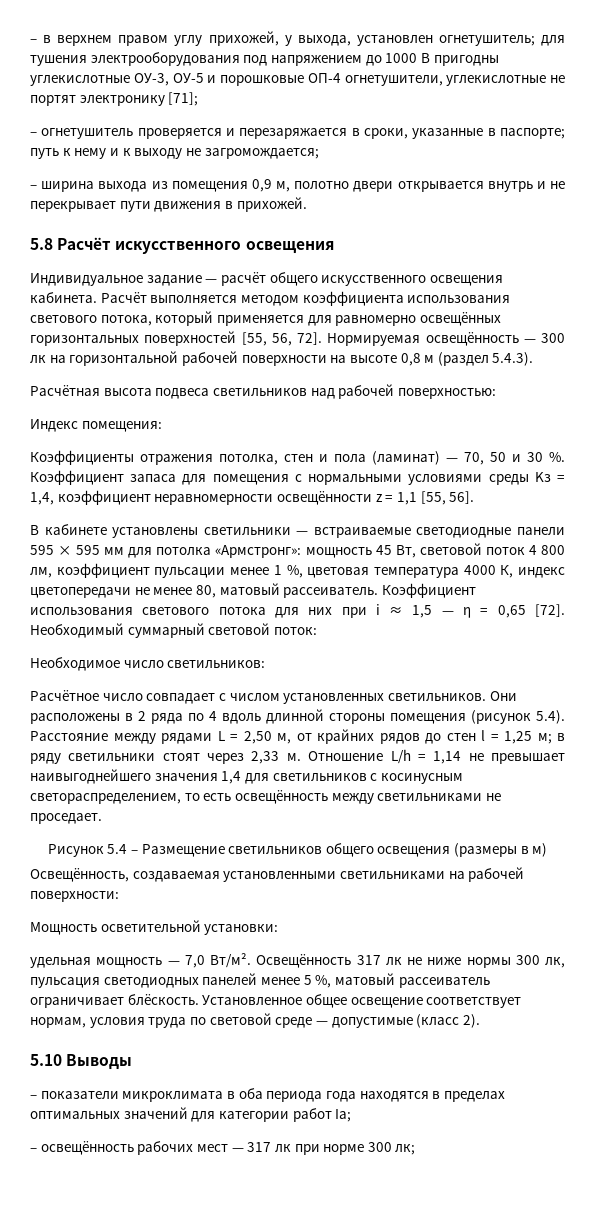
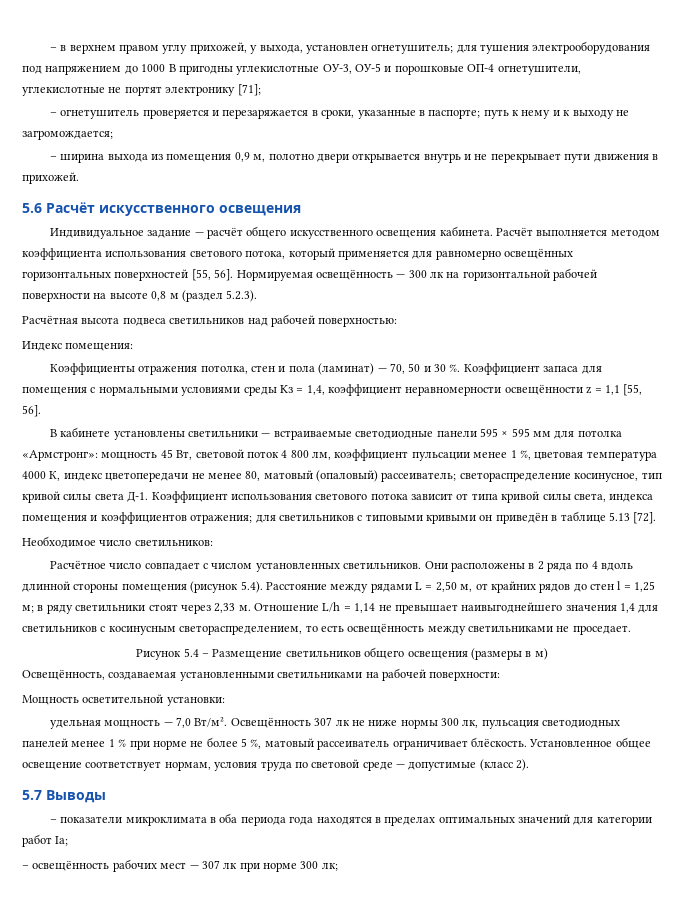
[30,238,53,250] 5.8 -> [22,203,42,213] 5.6
[271,332,322,346] 56, 72]. -> [214,269,234,281] 56].
[492,352,534,366] 5.4.3). -> [226,290,258,302] 5.2.3).
[283,583,476,598] [30,604,566,618] [30,623,317,638] рассеиватель. Коэффициент использования светового потока для них при i ≈ 1,5 — η = 0,65 [72]. Необходимый суммарный световой поток: -> [316,470,662,482] [22,491,654,503] [22,511,657,524] (опаловый) рассеиватель; светораспределение косинусное, тип кривой силы света Д-1. Коэффициент использования светового потока зависит от типа кривой силы света, индекса помещения и коэффициентов отражения; для светильников с типовыми кривыми он приведён в таблице 5.13 [72].
[356,955,381,965] 317 -> [314,717,333,726] 307
(300, 981) none -> [108,737,238,750] 1 % при норме не более
[30,1054,62,1066] 5.10 -> [22,790,42,800] 5.7
[247,1142,272,1152] 317 -> [201,860,220,869] 307

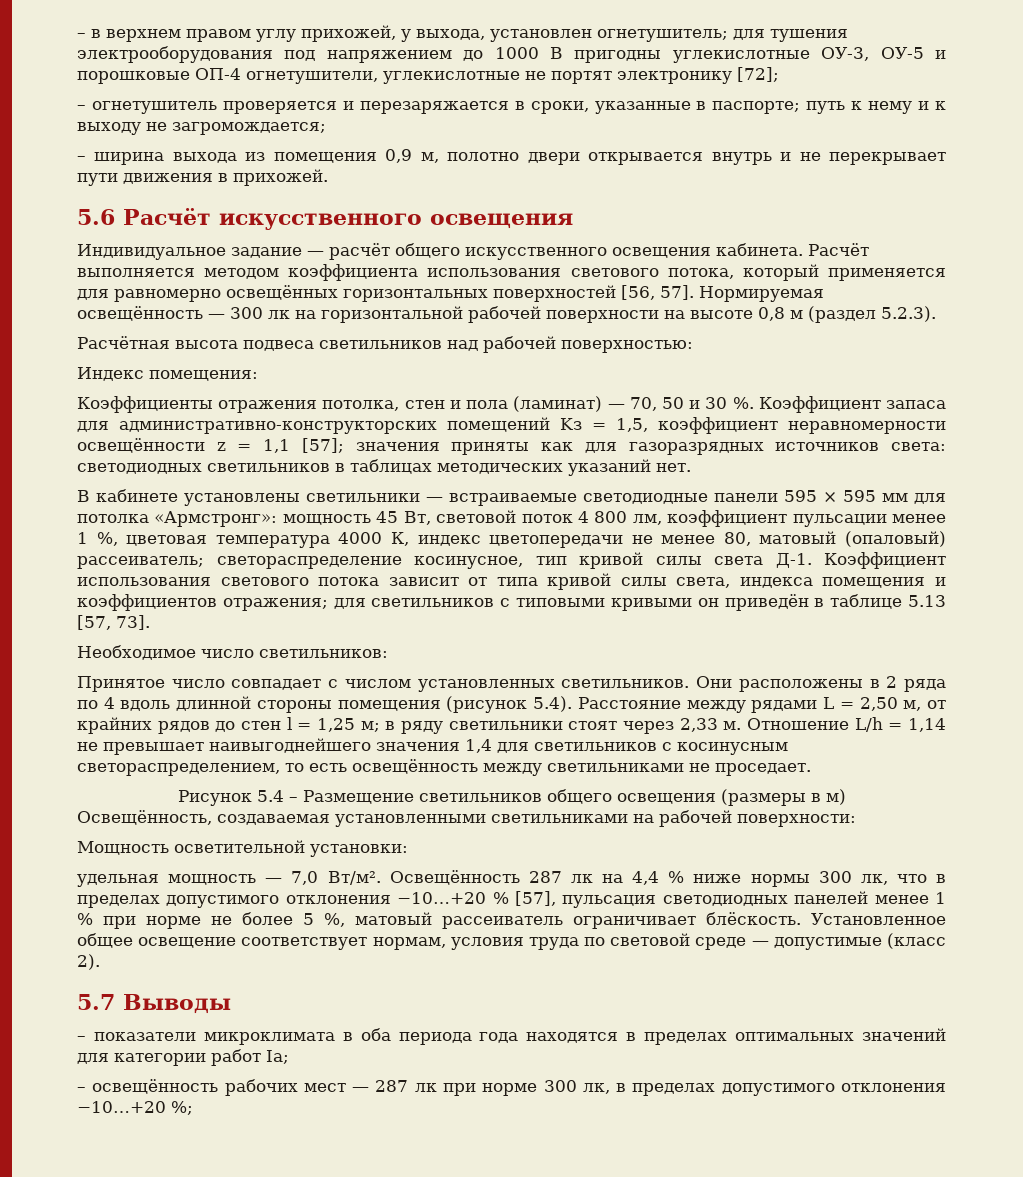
[237,84,261,96] [71]; -> [737,67,779,82] [72];
[191,269,234,281] [55, 56]. -> [621,285,694,300] [56, 57].
[22,386,277,396] помещения с нормальными условиями среды -> [119,417,550,434] административно-конструкторских помещений
[306,385,325,395] 1,4, -> [616,418,648,432] 1,5,
[623,384,643,396] [22,405,41,417] [55, 56]. -> [301,438,947,455] [77,459,691,476] [57]; значения приняты как для газоразрядных источников света: светодиодных светильников в таблицах методических указаний нет.
[633,512,657,524] [72]. -> [77,615,150,630] [57, 73].
[49,560,106,569] Расчётное -> [77,676,165,692] Принятое
[314,717,479,729] 307 лк не ниже нормы 300 лк, -> [528,871,946,887] [77,891,556,908] 287 лк на 4,4 % ниже нормы 300 лк, что в пределах допустимого отклонения −10…+20 % [57],
[201,860,220,869] 307 -> [375,1080,409,1092] 287
[321,863,338,871] лк; -> [582,1083,947,1096] [77,1101,193,1115] лк, в пределах допустимого отклонения −10…+20 %;

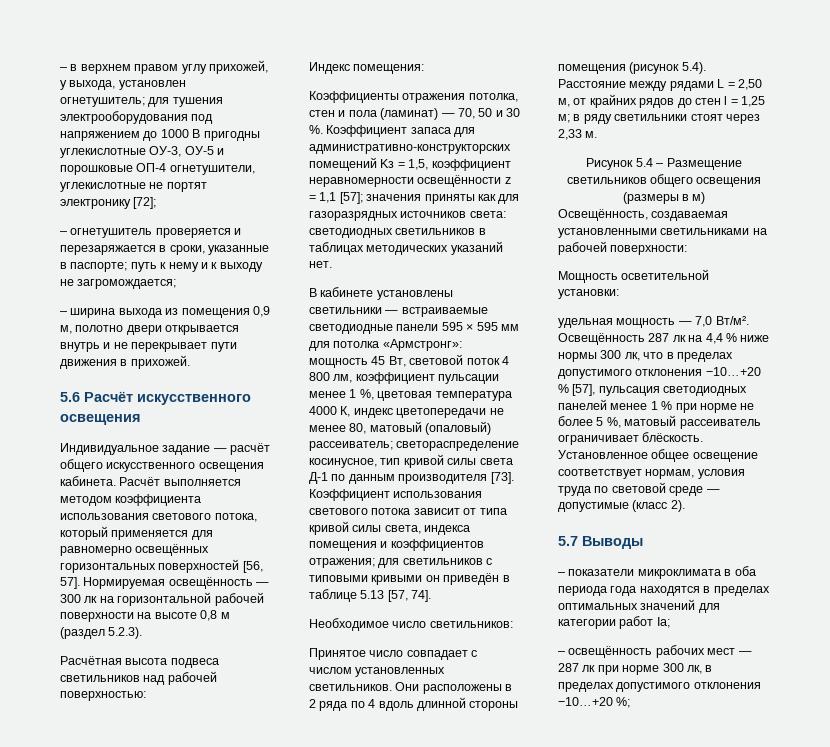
[775,553,812,568] Д-1. -> [309,472,514,484] Д-1 по данным производителя [73].
[116,615,150,630] 73]. -> [411,590,432,602] 74].
[747,717,946,732] [77,738,788,755] [77,759,811,776] Отношение L/h = 1,14 не превышает наивыгоднейшего значения 1,4 для светильников с косинусным светораспределением, то есть освещённость между светильниками не проседает. -> (598, 134) none

